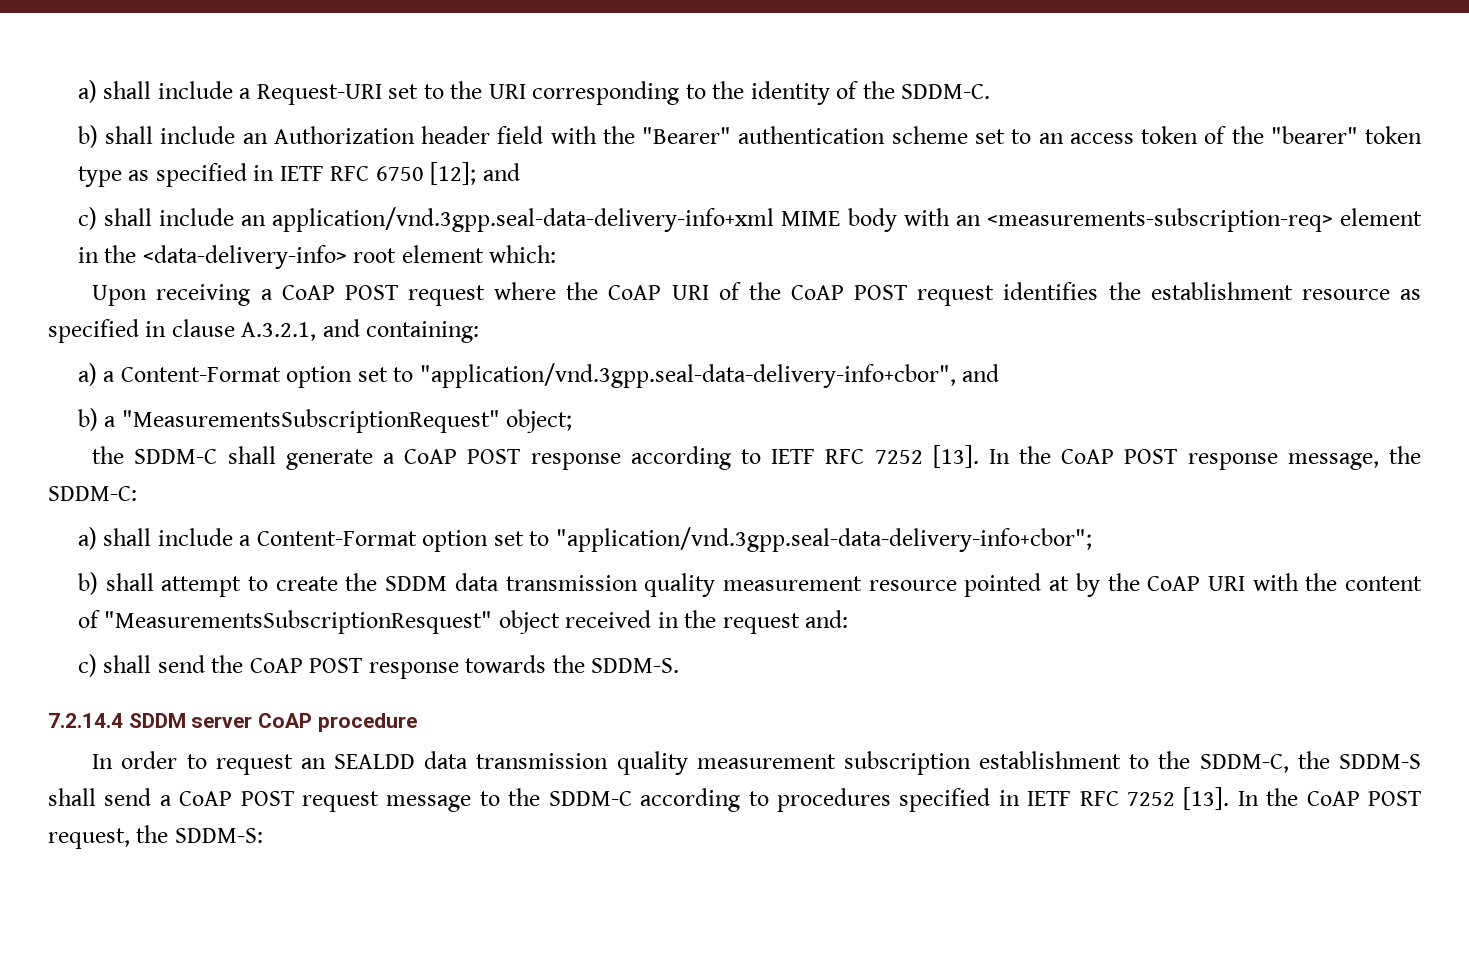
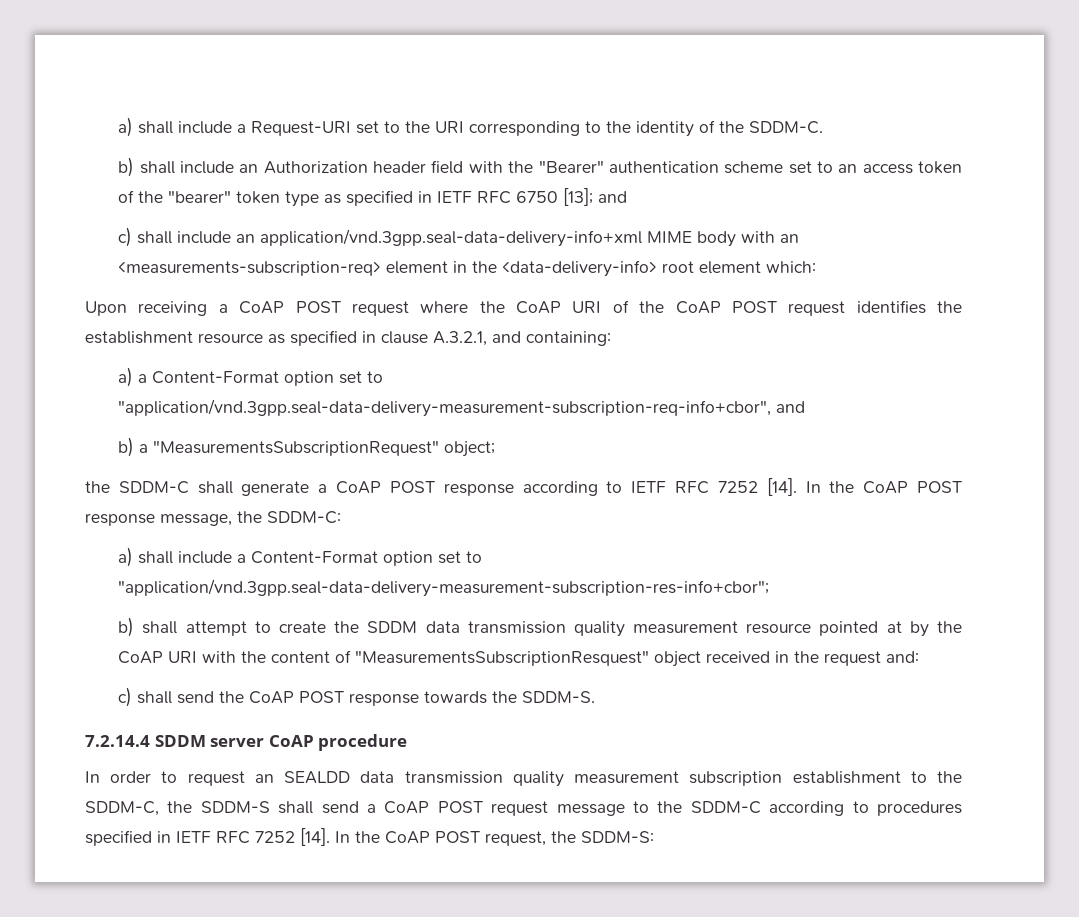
[430,162,477,185] [12]; -> [563,188,594,206] [13];
[419,363,956,388] "application/vnd.3gpp.seal-data-delivery-info+cbor", -> [118,399,772,417] "application/vnd.3gpp.seal-data-delivery-measurement-subscription-req-info+cbor",
[932,445,979,468] [13]. -> [766,478,797,496] [14].
[555,527,1092,552] "application/vnd.3gpp.seal-data-delivery-info+cbor"; -> [118,579,770,597] "application/vnd.3gpp.seal-data-delivery-measurement-subscription-res-info+cbor";
[1183,787,1230,810] [13]. -> [300,828,330,846] [14].

